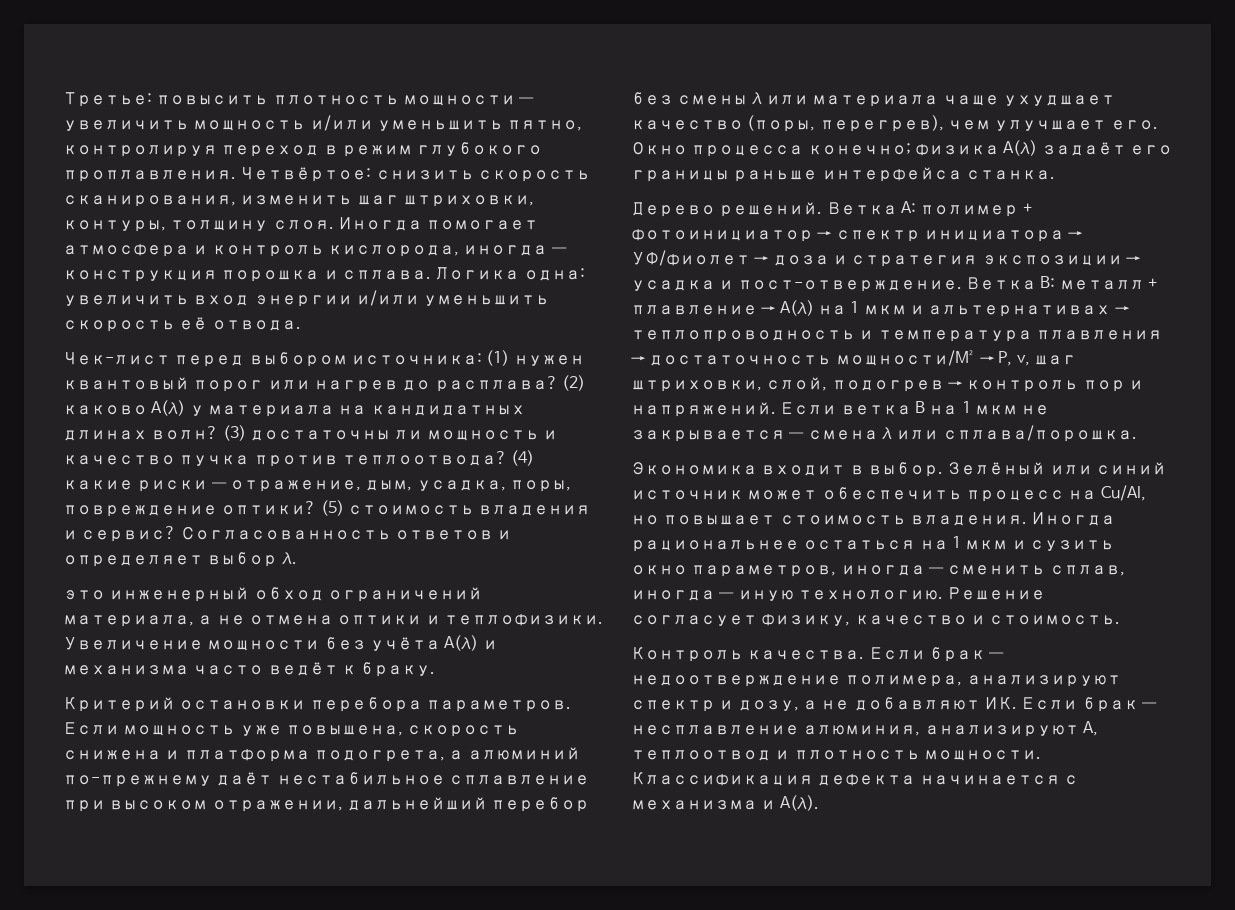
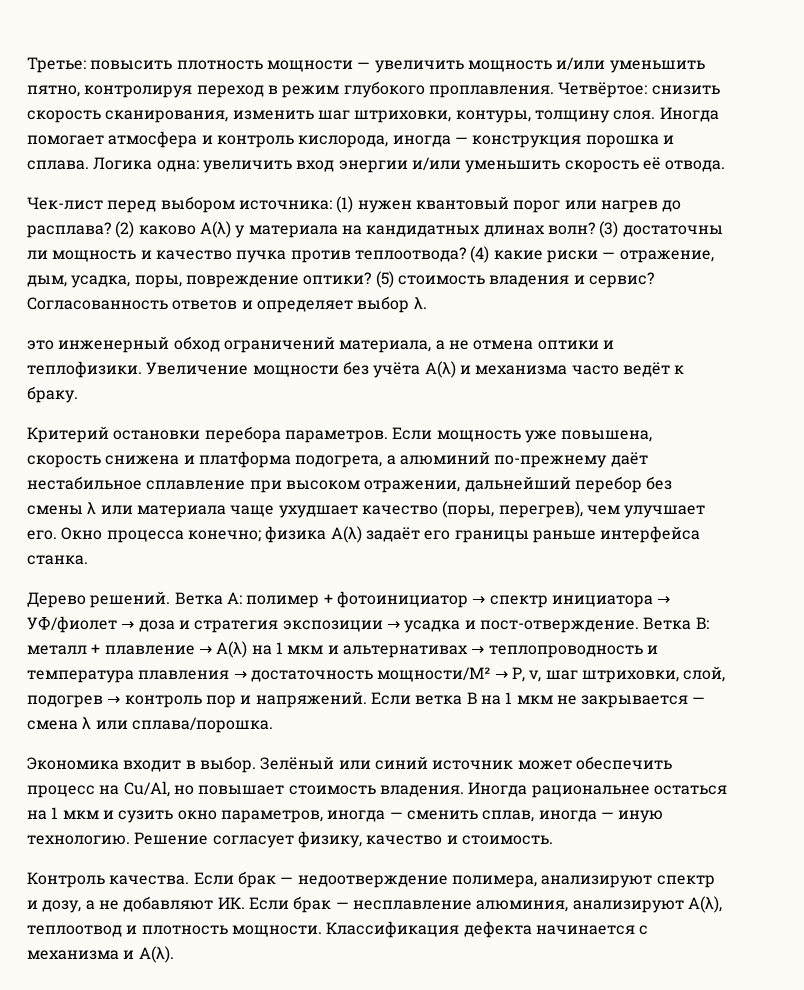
[1082,721,1098,736] A, -> [687,896,722,913] A(λ),

